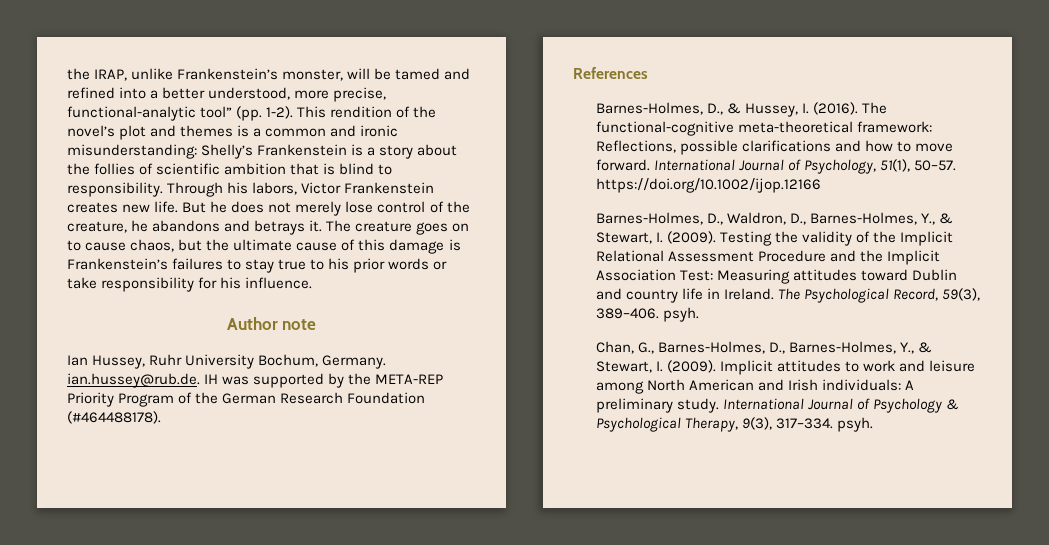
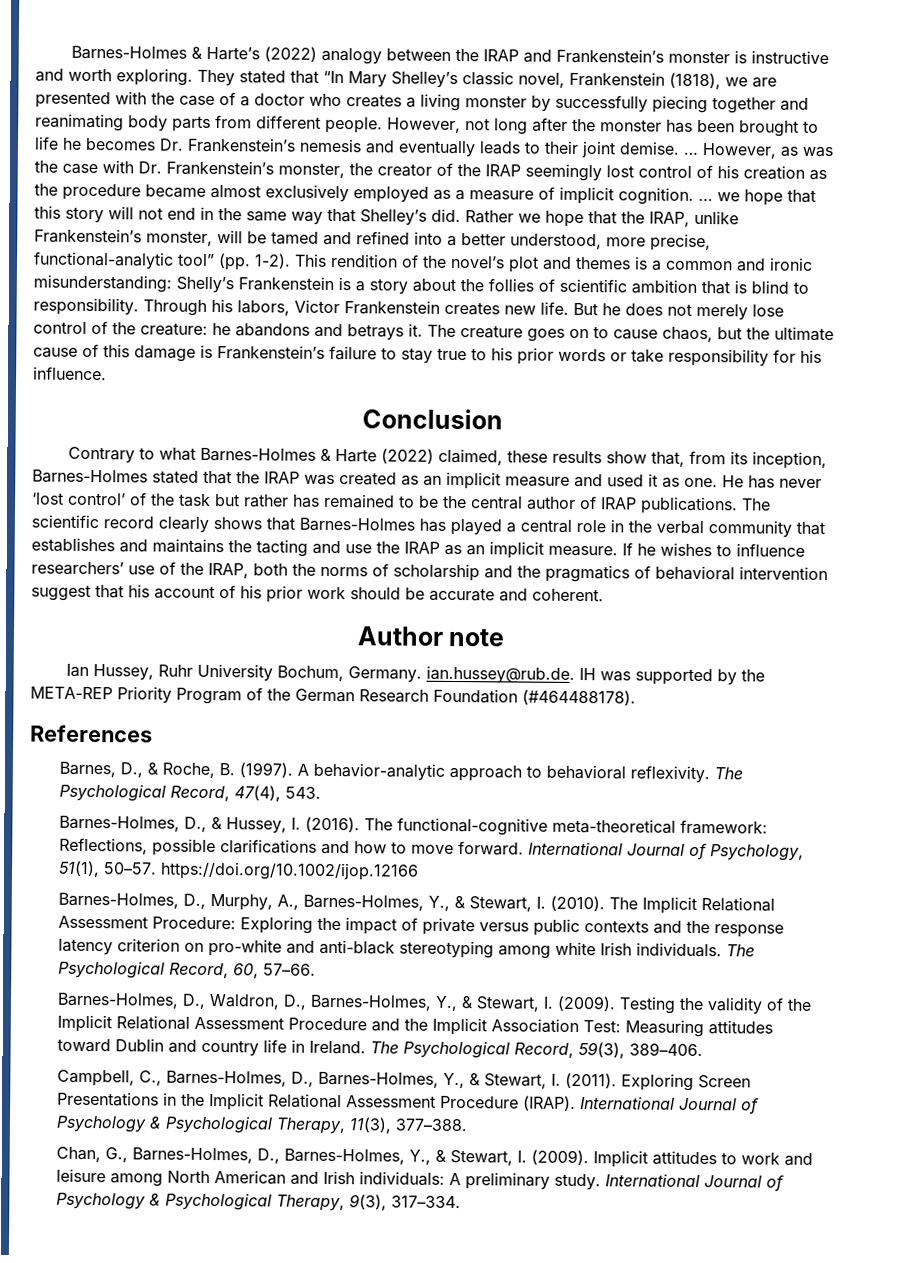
(67, 74) none -> [70,45,829,65] [35,68,777,90] [35,91,809,114] [35,113,819,137] [34,136,833,159] [34,160,827,182] [34,183,816,206] [34,205,617,228] Barnes-Holmes & Harte’s (2022) analogy between the IRAP and Frankenstein’s monster is instructive and worth exploring. They stated that “In Mary Shelley’s classic novel, Frankenstein (1818), we are presented with the case of a doctor who creates a living monster by successfully piecing together and reanimating body parts from different people. However, not long after the monster has been brought to life he becomes Dr. Frankenstein’s nemesis and eventually leads to their joint demise. … However, as was the case with Dr. Frankenstein’s monster, the creator of the IRAP seemingly lost control of his creation as the procedure became almost exclusively employed as a measure of implicit cognition. … we hope that this story will not end in the same way that Shelley’s did. Rather we hope that
[67,221,127,233] creature, -> [140,322,208,336] creature:
[172,258,224,270] failures -> [329,345,377,361] failure
(313, 283) none -> [362,408,503,430] [67,446,827,470] [32,469,822,490] [32,492,771,515] [31,514,825,538] [31,537,805,559] [31,561,828,583] [31,584,604,603] // Conclusion // Contrary to what Barnes-Holmes & Harte (2022) claimed, these results show that, from its inception, Barnes-Holmes stated that the IRAP was created as an implicit measure and used it as one. He has never ‘lost control’ of the task but rather has remained to be the central author of IRAP publications. The scientific record clearly shows that Barnes-Holmes has played a central role in the verbal community that establishes and maintains the tacting and use the IRAP as an implicit measure. If he wishes to influence researchers’ use of the IRAP, both the norms of scholarship and the pragmatics of behavioral intervention suggest that his account of his prior work should be accurate and coherent.
(648, 73) none -> [59,761,744,784] [59,783,322,802] // Barnes, D., & Roche, B. (1997). A behavior-analytic approach to behavioral reflexivity. The Psychological Record, 47(4), 543.
(821, 185) none -> [58,892,776,915] [58,915,785,938] [58,938,756,959] [58,960,317,979] // Barnes-Holmes, D., Murphy, A., Barnes-Holmes, Y., & Stewart, I. (2010). The Implicit Relational Assessment Procedure: Exploring the impact of private versus public contexts and the response latency criterion on pro-white and anti-black stereotyping among white Irish individuals. The Psychological Record, 60, 57–66.
[662,307,699,322] psyh. -> [57,1069,752,1091] [57,1091,760,1115] [56,1115,469,1135] // Campbell, C., Barnes-Holmes, D., Barnes-Holmes, Y., & Stewart, I. (2011). Exploring Screen Presentations in the Implicit Relational Assessment Procedure (IRAP). International Journal of Psychology & Psychological Therapy, 11(3), 377–388.
[836,417,873,432] psyh. -> (462, 1202) none

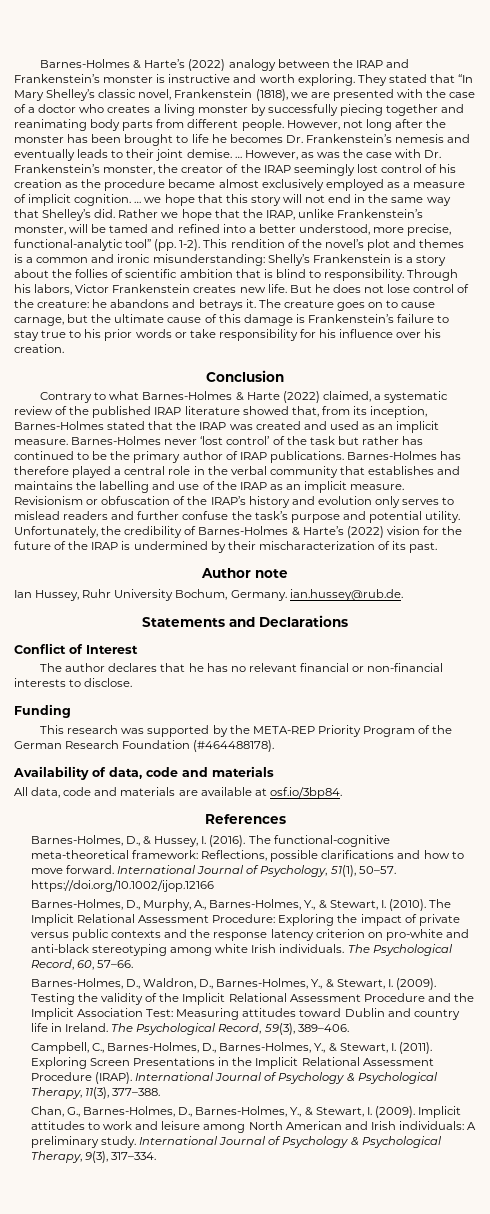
[696,303,748,321] merely -> (385, 289) none
[662,326,713,343] chaos, -> [14,317,64,326] carnage,
[33,366,107,381] influence. -> [339,329,442,338] [14,344,64,353] influence over his creation.
[506,450,647,464] these results show -> [373,391,449,403] [14,406,289,418] a systematic review of the published IRAP literature showed
[401,471,775,490] as an implicit measure and used it as one. He has -> [303,421,440,433] [14,436,162,445] and used as an implicit measure. Barnes-Holmes
[324,493,395,509] remained -> [14,451,74,460] continued
[471,496,523,510] central -> [133,451,181,463] primary
[742,498,771,511] [31,514,295,533] The scientific record clearly shows that -> (344, 457) none
(446, 525) none -> [14,466,69,475] therefore
[256,539,308,557] tacting -> [99,481,150,493] labelling
(372, 549) none -> [202,481,215,490] of
[622,542,805,557] [31,561,828,583] [31,584,604,603] If he wishes to influence researchers’ use of the IRAP, both the norms of scholarship and the pragmatics of behavioral intervention suggest that his account of his prior work should be accurate and coherent. -> [14,496,455,508] [14,511,461,523] [14,526,463,538] [14,541,438,553] Revisionism or obfuscation of the IRAP’s history and evolution only serves to mislead readers and further confuse the task’s purpose and potential utility. Unfortunately, the credibility of Barnes-Holmes & Harte’s (2022) vision for the future of the IRAP is undermined by their mischaracterization of its past.
[578,668,596,681] IH -> [142,615,348,627] [14,643,138,654] [40,663,444,672] [14,678,133,687] [14,704,71,718] [40,725,119,734] // Statements and Declarations // Conflict of Interest // The author declares that he has no relevant financial or non-financial interests to disclose. // Funding // This research
[30,724,153,743] [59,761,744,784] [59,783,322,802] References // Barnes, D., & Roche, B. (1997). A behavior-analytic approach to behavioral reflexivity. The Psychological Record, 47(4), 543. -> [13,766,274,780] [14,787,342,799] [204,814,286,824] Availability of data, code and materials // All data, code and materials are available at osf.io/3bp84. // References

